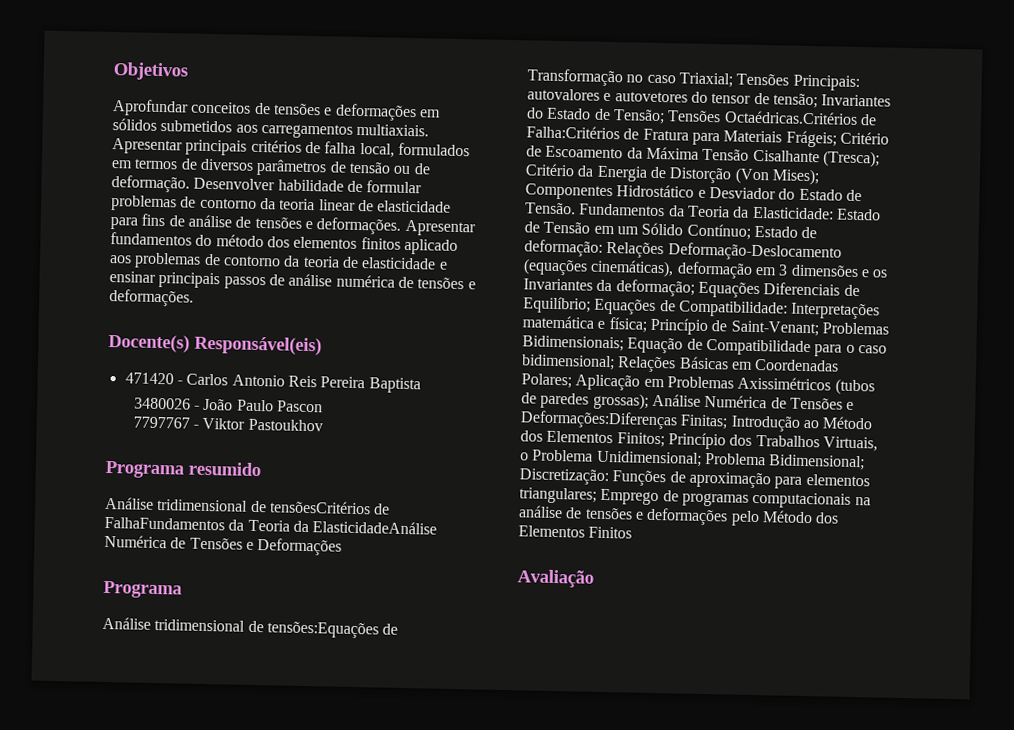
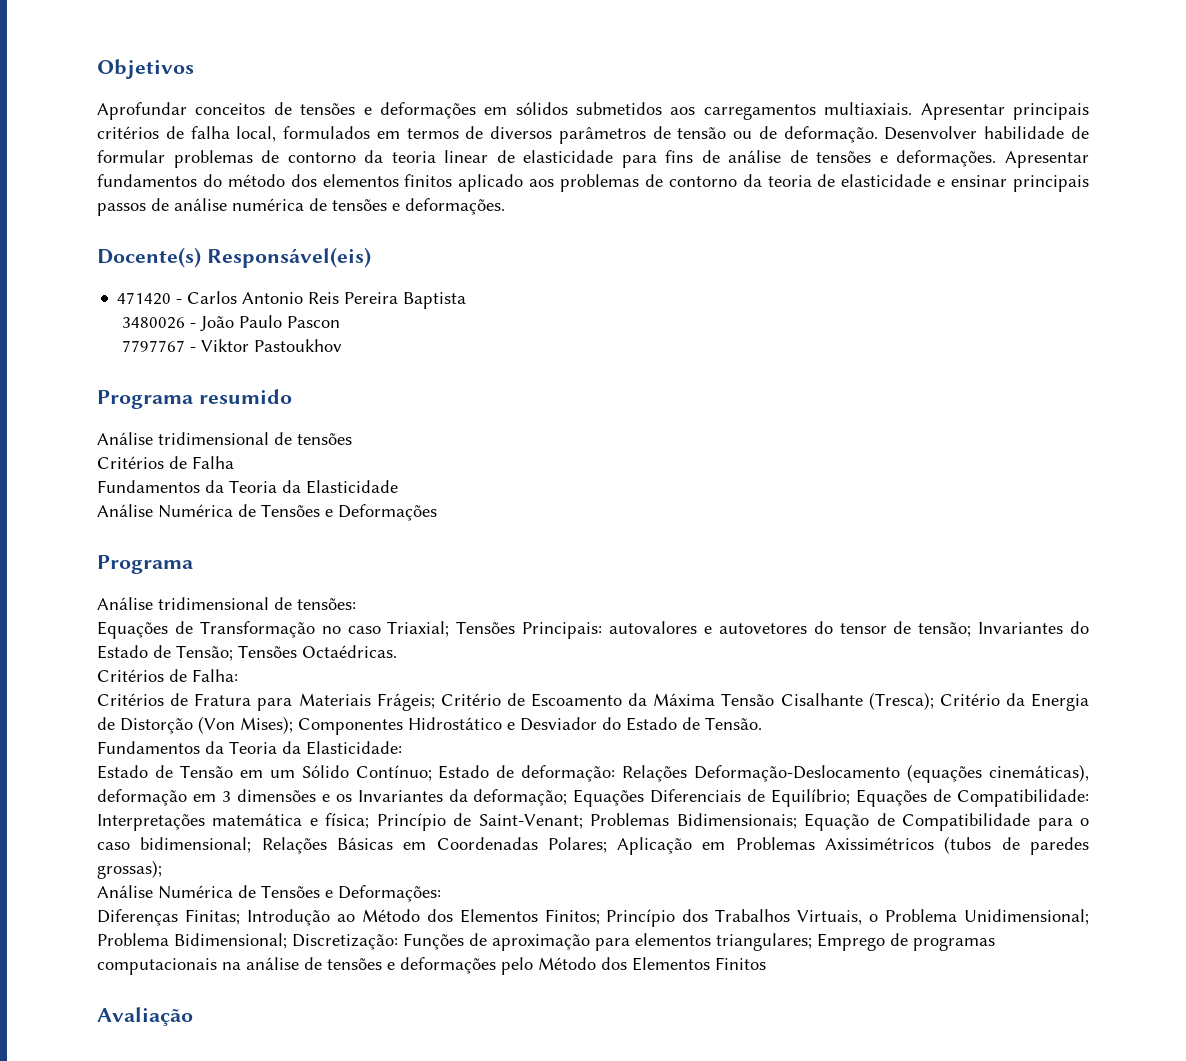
[268,500,391,515] [104,516,438,535] tensõesCritérios de FalhaFundamentos da Teoria da ElasticidadeAnálise -> [297,433,352,445] [97,456,234,469] [97,480,398,494] [97,504,153,517] tensões // Critérios de Falha // Fundamentos da Teoria da Elasticidade // Análise
[266,621,379,639] tensões:Equações -> [297,598,356,610] [97,621,168,639] tensões: // Equações
[723,110,877,126] [526,125,620,140] Octaédricas.Critérios de Falha:Critérios -> [302,645,397,658] [97,669,238,682] [97,693,164,706] Octaédricas. // Critérios de Falha: // Critérios
(576, 208) none -> (762, 723) //
(834, 213) none -> (402, 748) //
[651,393,855,410] [520,410,678,430] Análise Numérica de Tensões e Deformações:Diferenças -> [97,885,441,902] [97,909,178,926] // Análise Numérica de Tensões e Deformações: // Diferenças

